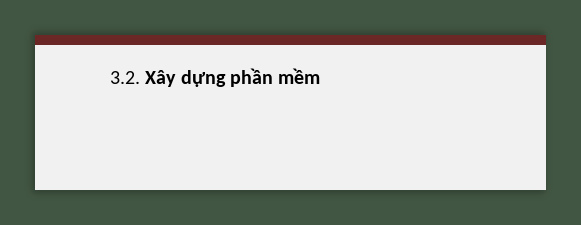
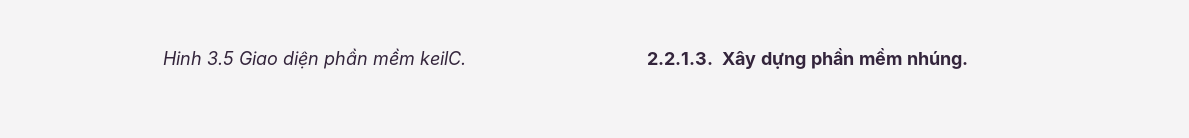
[109,71,140,84] 3.2. -> [163,48,466,69] [646,52,713,65] Hinh 3.5 Giao diện phần mềm keilC. // 2.2.1.3.
(321, 76) none -> [906,51,968,69] nhúng.

